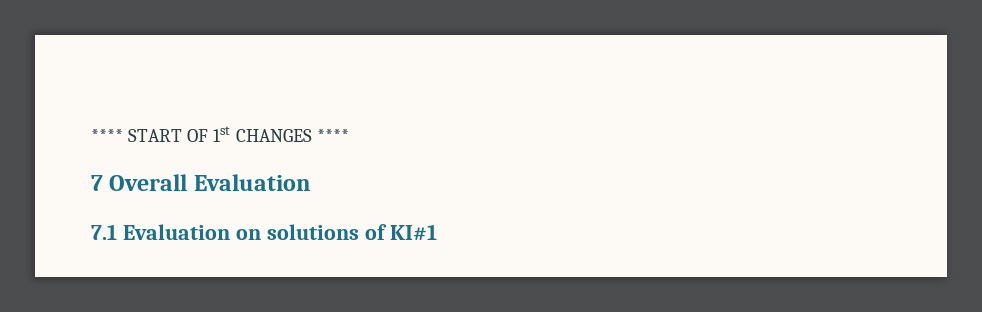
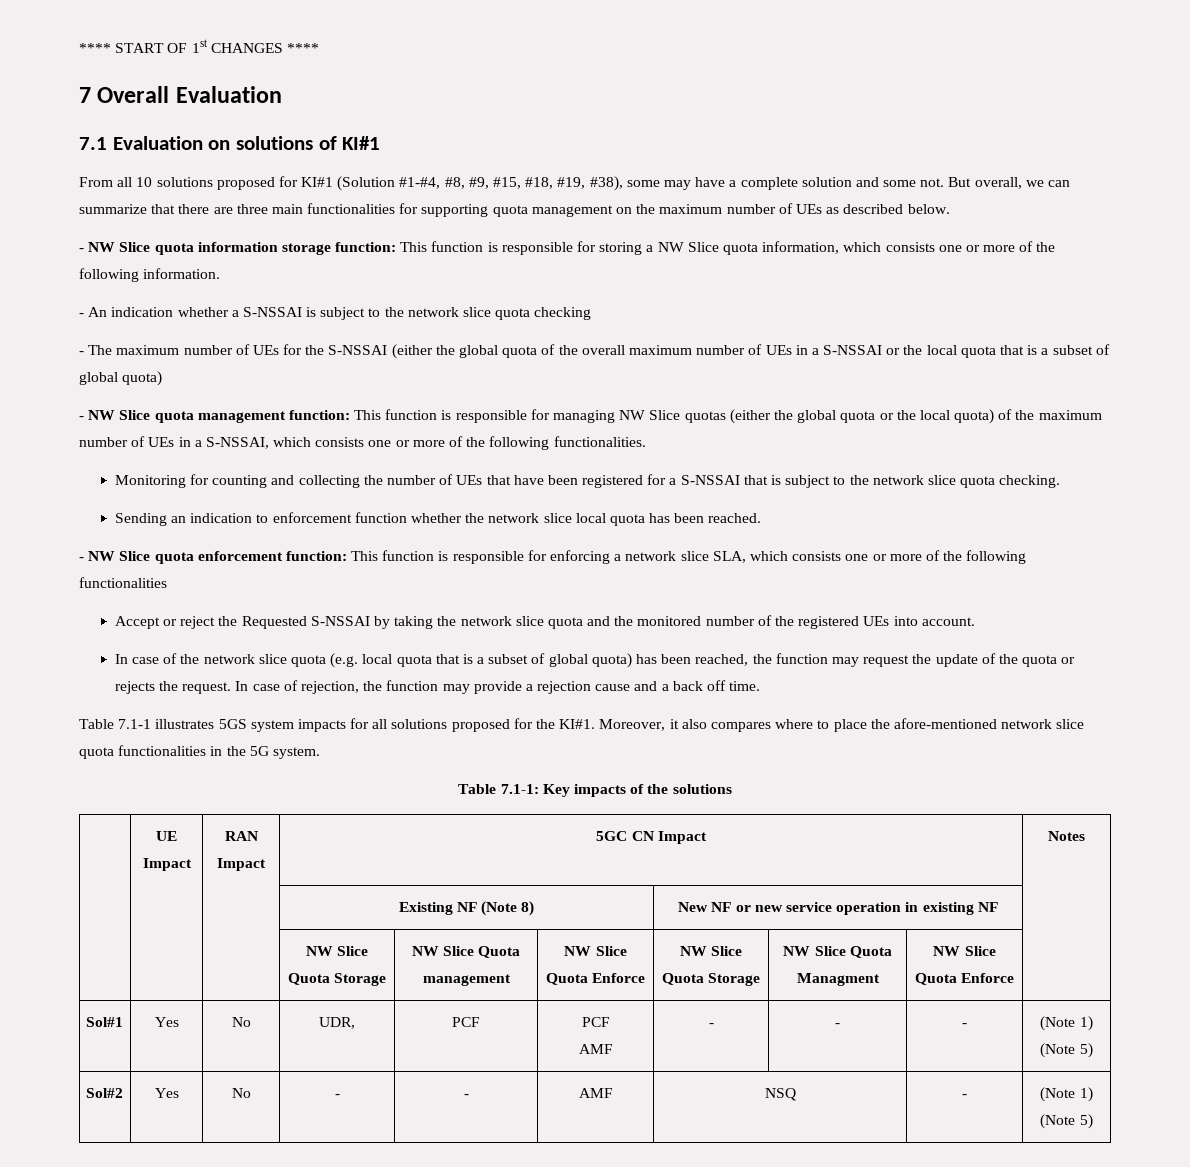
(437, 232) none -> [79,176,1070,191] [79,203,950,217] [79,241,1056,255] [79,268,221,282] [79,307,592,320] [79,344,1110,359] [79,371,163,386] [79,409,1102,424] [79,436,646,450] [114,474,1061,488] [114,512,762,526] [79,550,1027,564] [79,577,167,588] [114,615,975,629] [114,653,1076,668] [114,680,761,694] [79,718,1085,732] [79,745,320,759] [458,784,732,797] [156,831,177,841] [142,858,192,871] [224,831,258,841] [217,858,266,871] [596,831,707,844] [1048,831,1085,841] [398,901,535,916] [678,902,998,915] [305,946,369,956] [287,973,387,986] [411,946,521,958] [422,974,511,986] [564,946,627,956] [545,973,646,985] [679,946,743,956] [661,973,761,986] [783,946,892,958] [796,973,880,986] [933,946,996,956] [914,973,1015,985] [85,1017,123,1027] [154,1017,179,1027] [231,1017,251,1027] [319,1017,355,1029] [452,1017,480,1027] [581,1017,610,1027] [578,1044,613,1054] [708,1023,714,1027] [835,1023,840,1027] [962,1023,967,1027] [1040,1016,1093,1031] [1040,1043,1093,1058] [85,1088,123,1098] [154,1088,179,1098] [231,1088,251,1098] [334,1094,340,1098] [463,1094,469,1098] [578,1088,613,1098] [764,1088,796,1101] [962,1094,967,1098] [1040,1087,1093,1102] [1040,1114,1093,1129] // From all 10 solutions proposed for KI#1 (Solution #1-#4, #8, #9, #15, #18, #19, #38), some may have a complete solution and some not. But overall, we can summarize that there are three main functionalities for supporting quota management on the maximum number of UEs as described below. // - NW Slice quota information storage function: This function is responsible for storing a NW Slice quota information, which consists one or more of the following information. // - An indication whether a S-NSSAI is subject to the network slice quota checking // - The maximum number of UEs for the S-NSSAI (either the global quota of the overall maximum number of UEs in a S-NSSAI or the local quota that is a subset of global quota) // - NW Slice quota management function: This function is responsible for managing NW Slice quotas (either the global quota or the local quota) of the maximum number of UEs in a S-NSSAI, which consists one or more of the following functionalities. // Monitoring for counting and collecting the number of UEs that have been registered for a S-NSSAI that is subject to the network slice quota checking. // Sending an indication to enforcement function whether the network slice local quota has been reached. // - NW Slice quota enforcement function: This function is responsible for enforcing a network slice SLA, which consists one or more of the following functionalities // Accept or reject the Requested S-NSSAI by taking the network slice quota and the monitored number of the registered UEs into account. // In case of the network slice quota (e.g. local quota that is a subset of global quota) has been reached, the function may request the update of the quota or rejects the request. In case of rejection, the function may provide a rejection cause and a back off time. // Table 7.1-1 illustrates 5GS system impacts for all solutions proposed for the KI#1. Moreover, it also compares where to place the afore-mentioned network slice quota functionalities in the 5G system. // Table 7.1-1: Key impacts of the solutions // | UE Impact | RAN Impact | 5GC CN Impact | Notes // | | | Existing NF (Note 8) | New NF or new service operation in existing NF | // | | | NW Slice Quota Storage | NW Slice Quota management | NW Slice Quota Enforce | NW Slice Quota Storage | NW Slice Quota Managment | NW Slice Quota Enforce | // Sol#1 | Yes | No | UDR, | PCF | PCF // AMF | - | - | - | (Note 1) (Note 5) // Sol#2 | Yes | No | - | - | AMF | NSQ | - | (Note 1) (Note 5)

